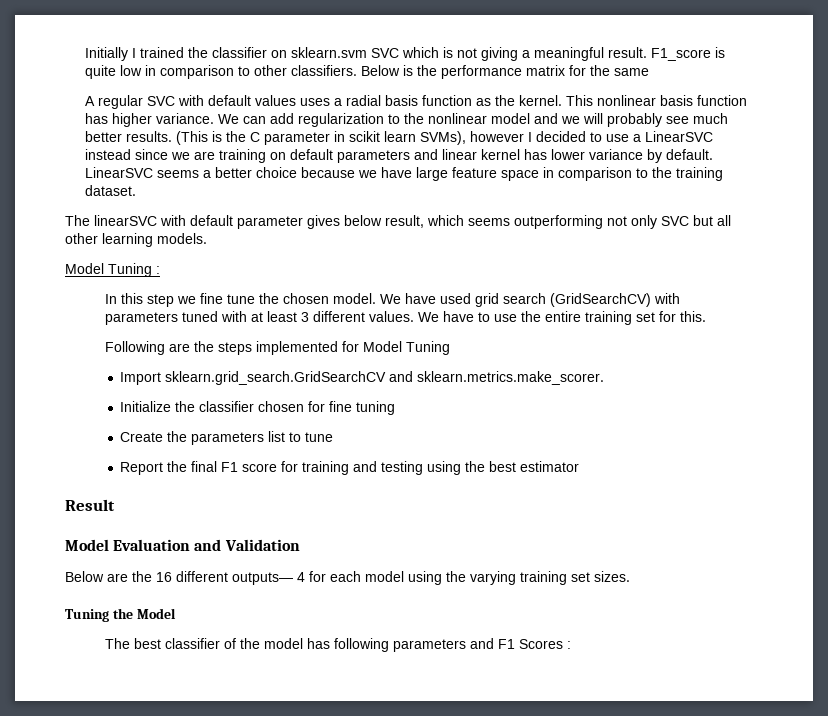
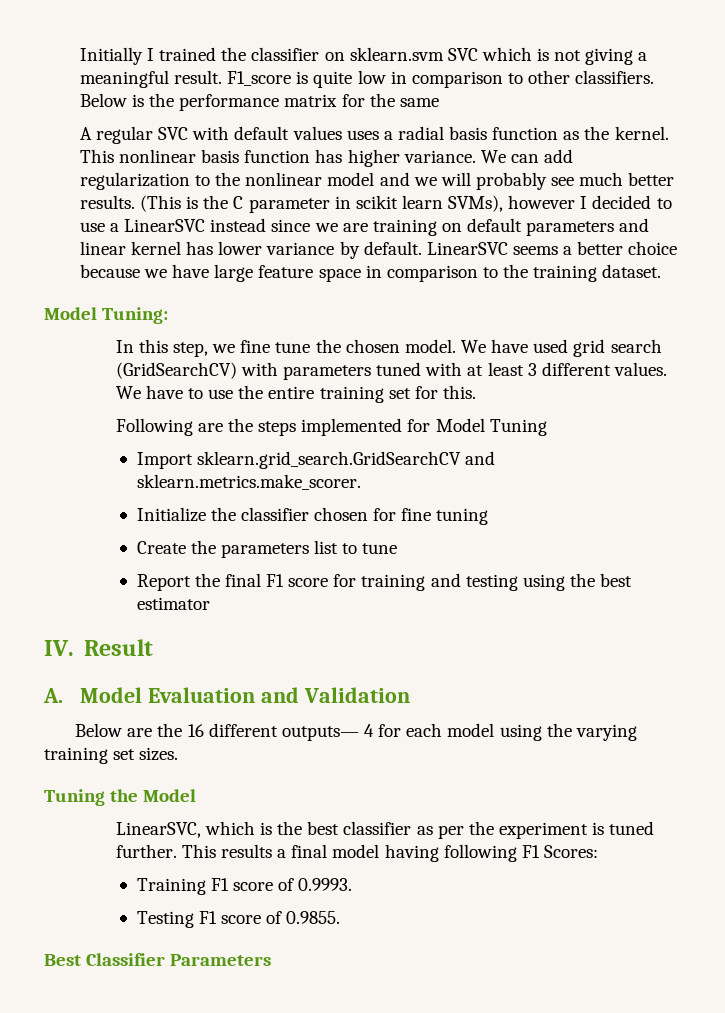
[65,215,731,229] [65,233,207,247] [65,263,160,277] // The linearSVC with default parameter gives below result, which seems outperforming not only SVC but all other learning models. // Model Tuning : -> [44,307,169,324] // Model Tuning:
[146,294,174,307] step -> [173,342,209,357] step,
(580, 466) none -> [44,640,74,656] IV.
(115, 505) none -> [43,688,63,703] A.
[104,638,571,652] The best classifier of the model has following parameters and F1 Scores : -> [115,821,655,839] [115,844,598,862] [136,878,353,895] [136,911,341,928] [44,953,272,966] LinearSVC, which is the best classifier as per the experiment is tuned further. This results a final model having following F1 Scores: // Training F1 score of 0.9993. // Testing F1 score of 0.9855. // Best Classifier Parameters

